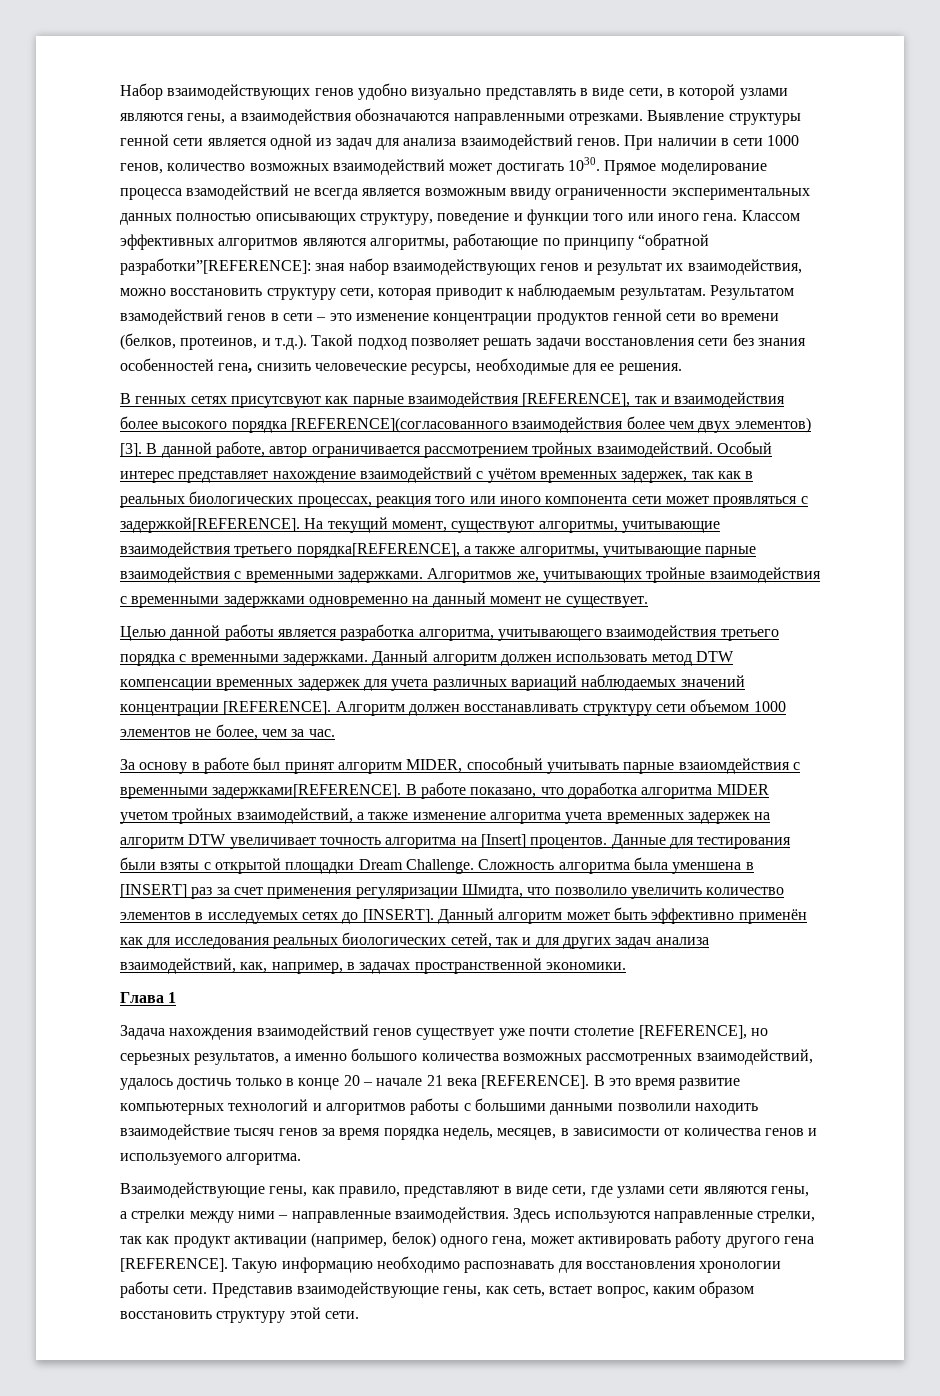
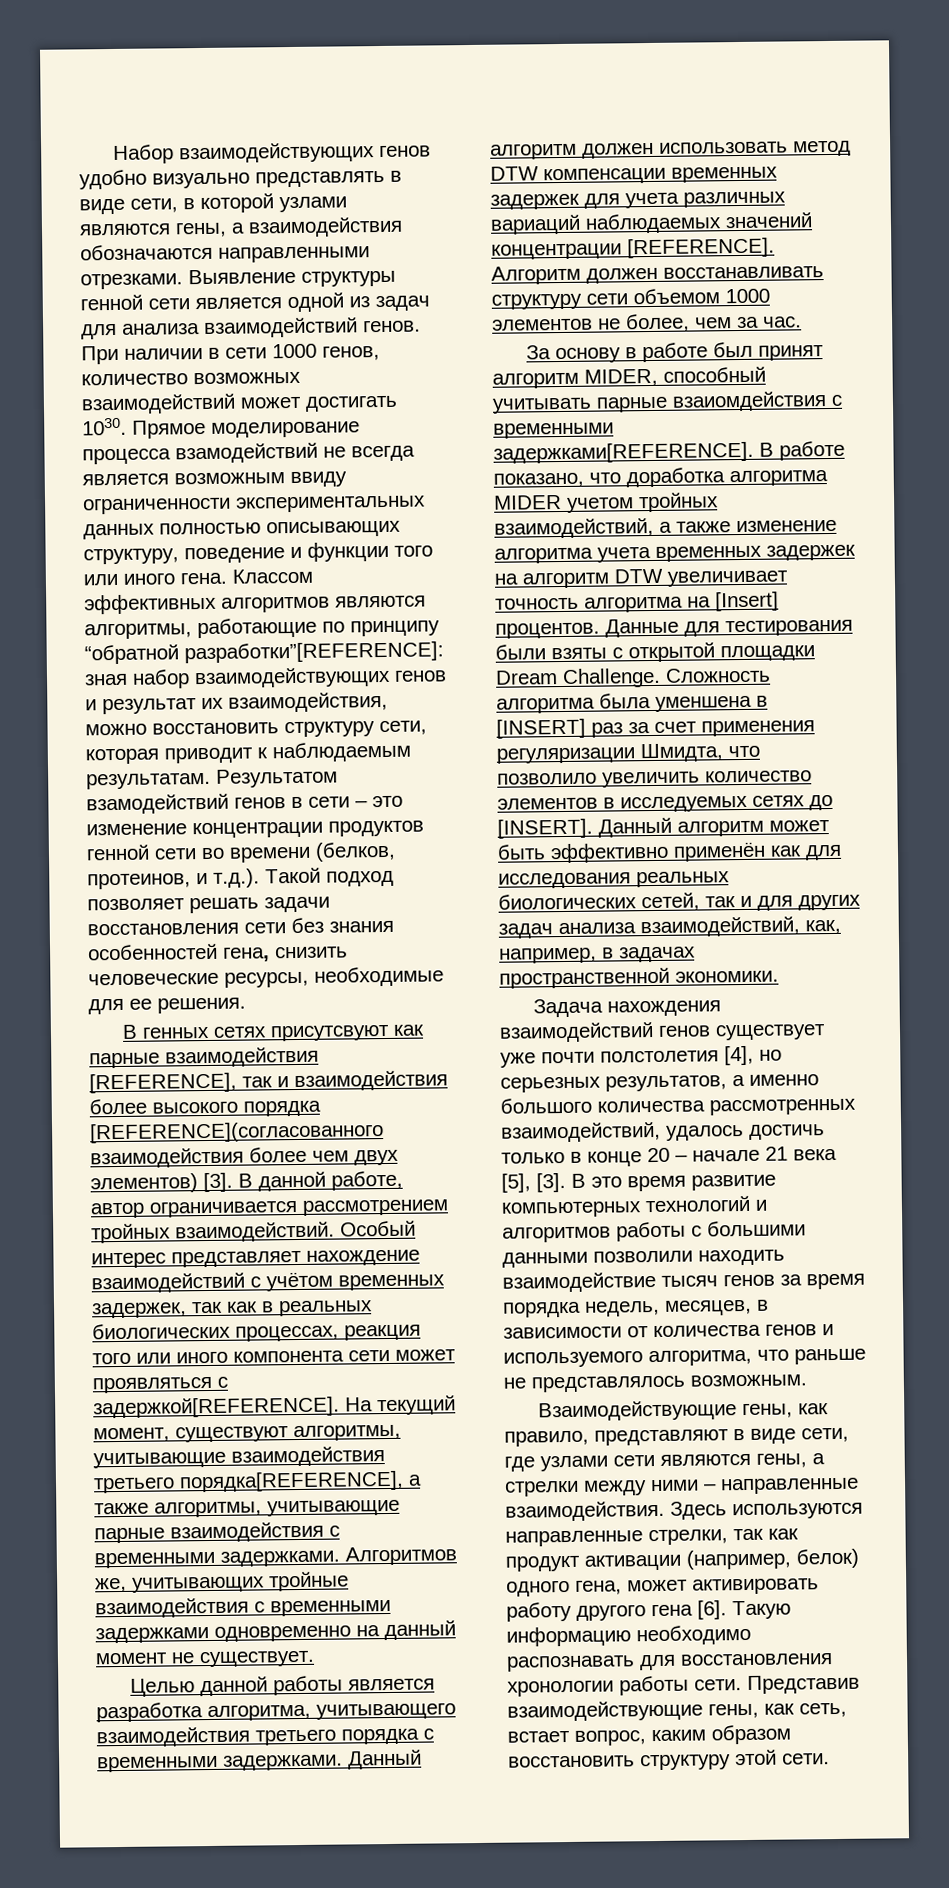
[120,992,177,1003] // Глава 1 -> (779, 976) none
[574,1025,747,1039] столетие [REFERENCE], -> [600,1045,754,1066] полстолетия [4],
[502,1053,582,1061] возможных -> (705, 1106) none
[481,1075,590,1089] [REFERENCE]. -> [501,1172,566,1193] [5], [3].
[226,1153,302,1165] алгоритма. -> [648,1348,866,1367] [503,1374,807,1393] алгоритма, что раньше не представлялось возможным.
[120,1258,228,1272] [REFERENCE]. -> [697,1600,727,1620] [6].

